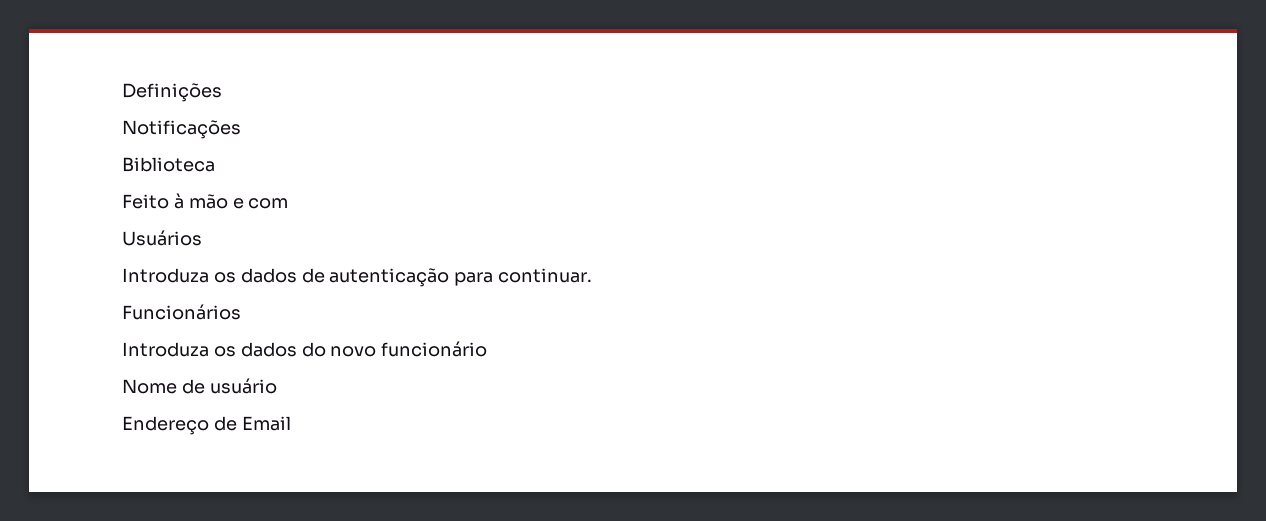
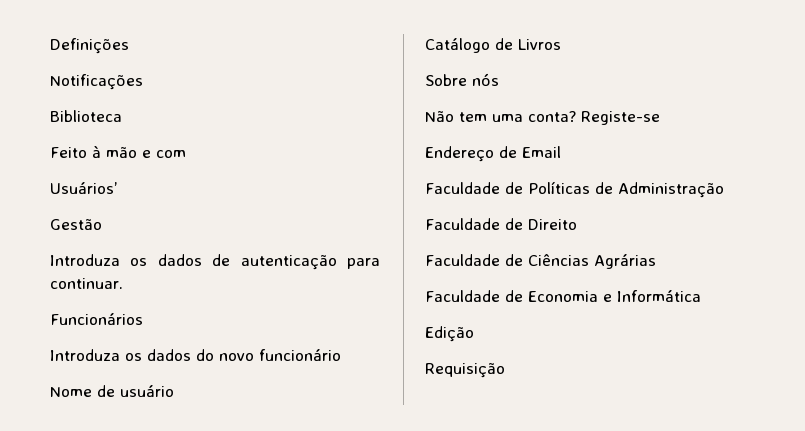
[122,230,202,246] Usuários -> [50,182,117,194] [50,219,102,230] Usuários’ // Gestão
[122,416,291,435] Endereço de Email -> [425,38,561,53] [425,73,499,86] [425,111,660,125] [425,146,561,162] [425,181,724,198] [425,218,577,230] [425,254,656,269] [425,290,701,302] [425,326,474,342] [425,363,505,378] Catálogo de Livros // Sobre nós // Não tem uma conta? Registe-se // Endereço de Email // Faculdade de Políticas de Administração // Faculdade de Direito // Faculdade de Ciências Agrárias // Faculdade de Economia e Informática // Edição // Requisição

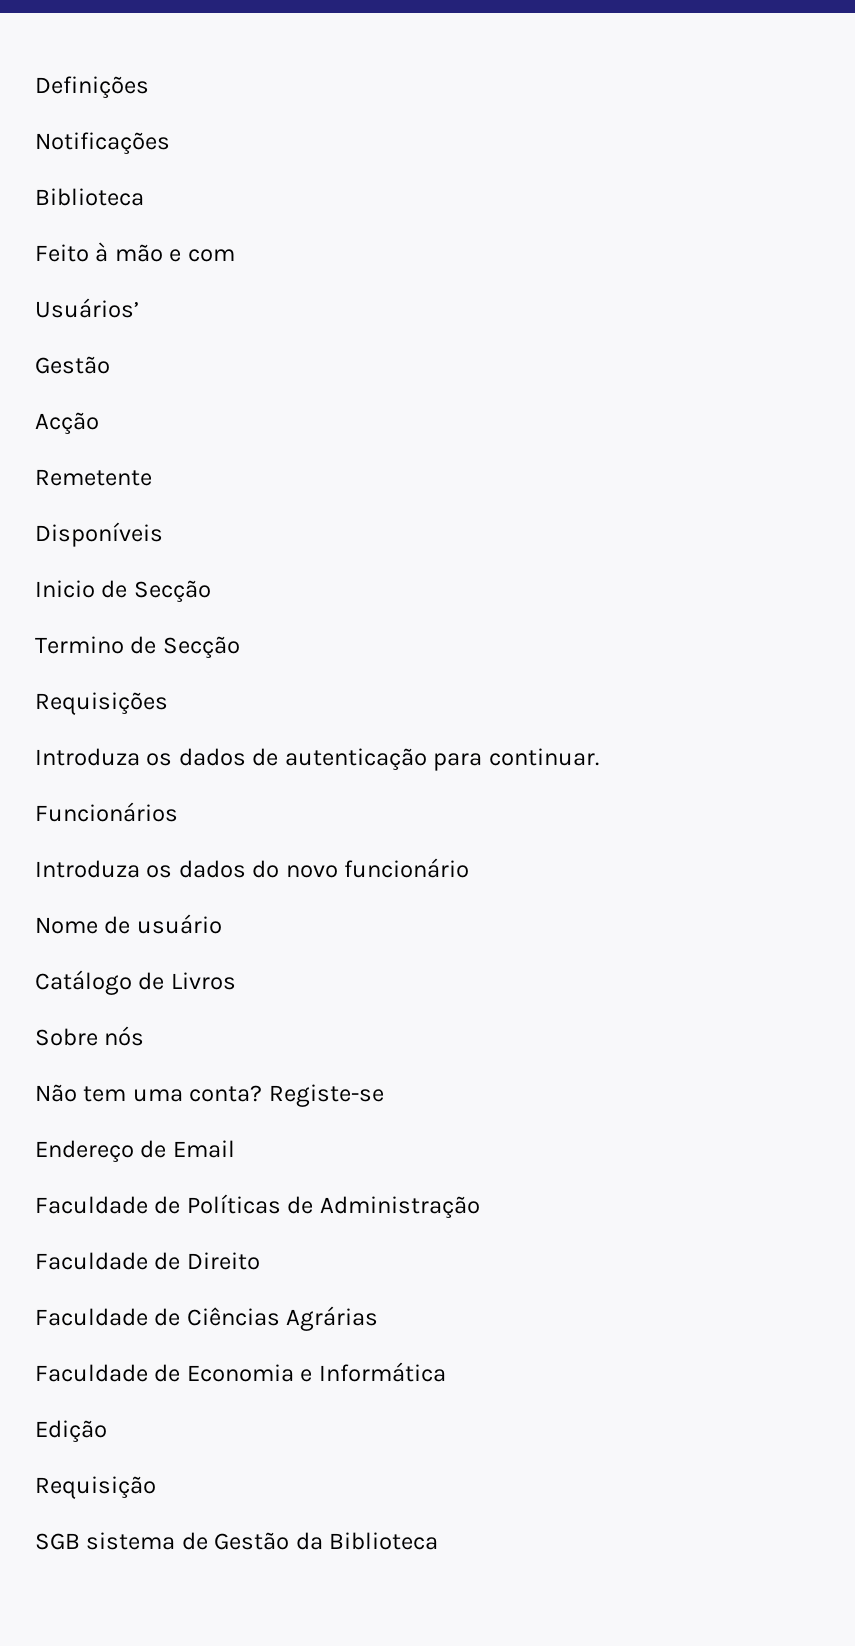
(102, 224) none -> [35,412,99,435] [35,469,152,486] [35,522,163,547] [35,580,211,603] [35,636,240,659] [35,692,168,715] // Acção // Remetente // Disponíveis // Inicio de Secção // Termino de Secção // Requisições
(505, 370) none -> [35,1532,439,1550] // SGB sistema de Gestão da Biblioteca

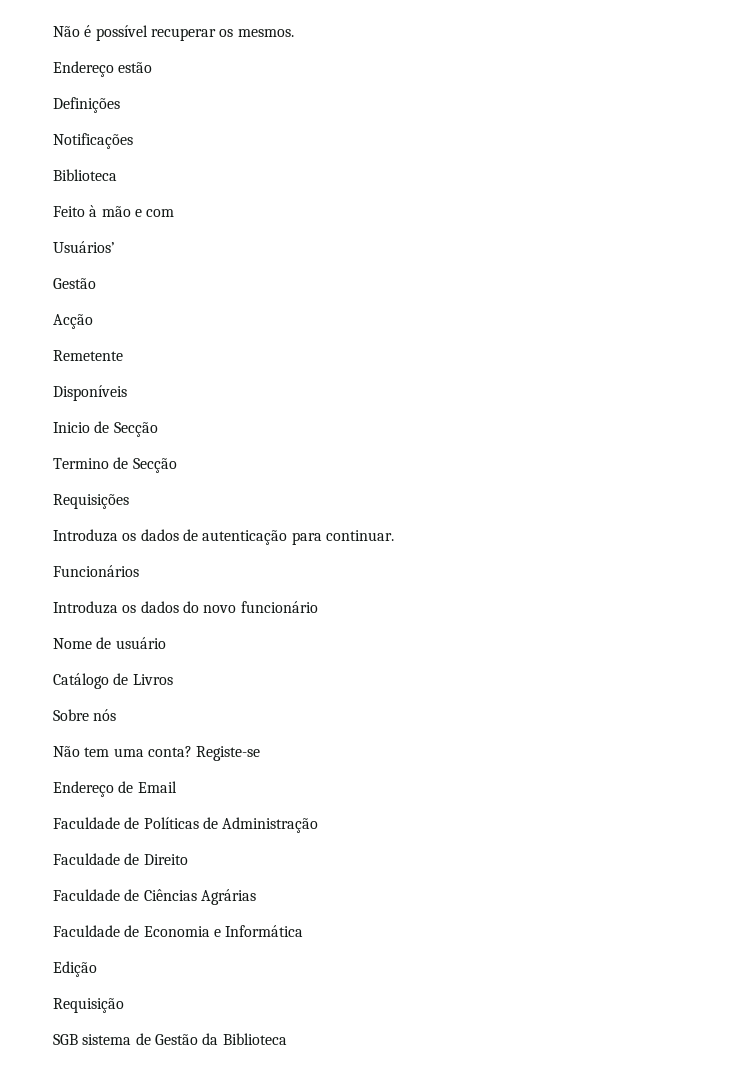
(35, 87) none -> [53,25,294,41] [53,61,153,77] Não é possível recuperar os mesmos. // Endereço estão //

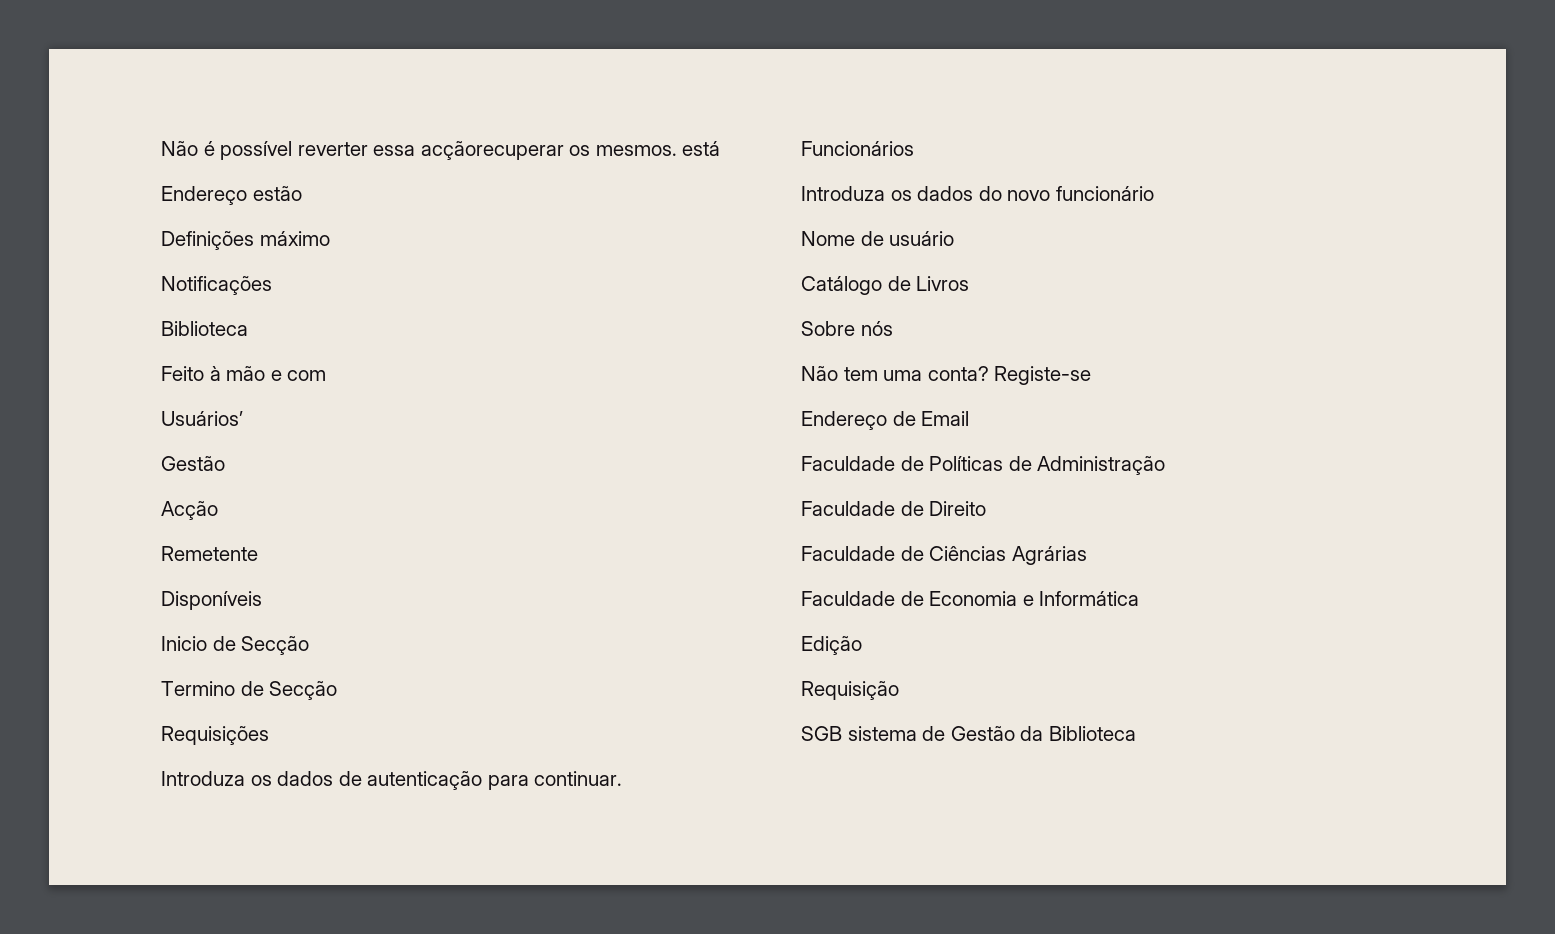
[150,28,216,41] recuperar -> [297,141,564,160] reverter essa acçãorecuperar
(294, 33) none -> [682,141,721,156] está
(120, 105) none -> [259,231,330,246] máximo

